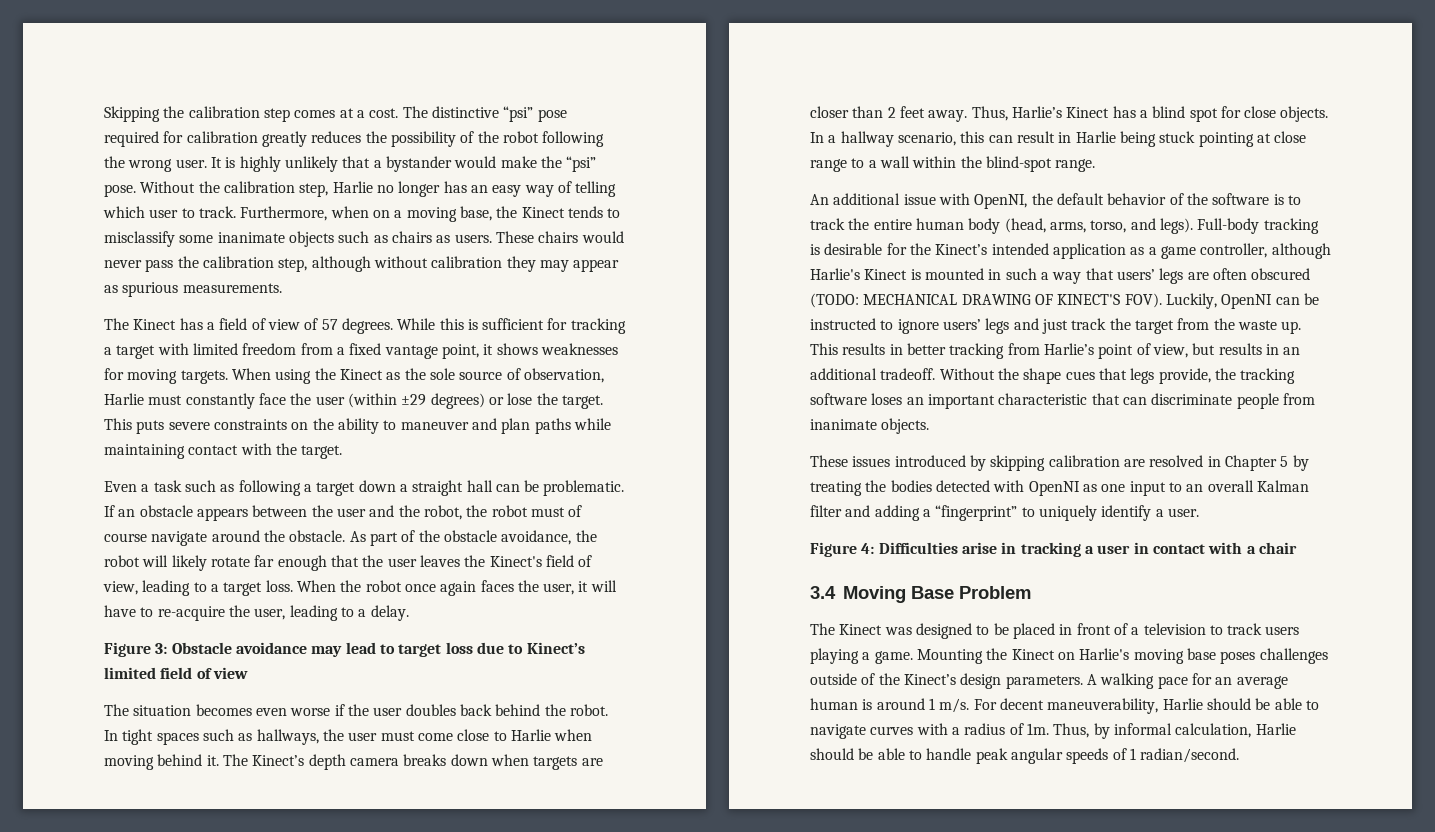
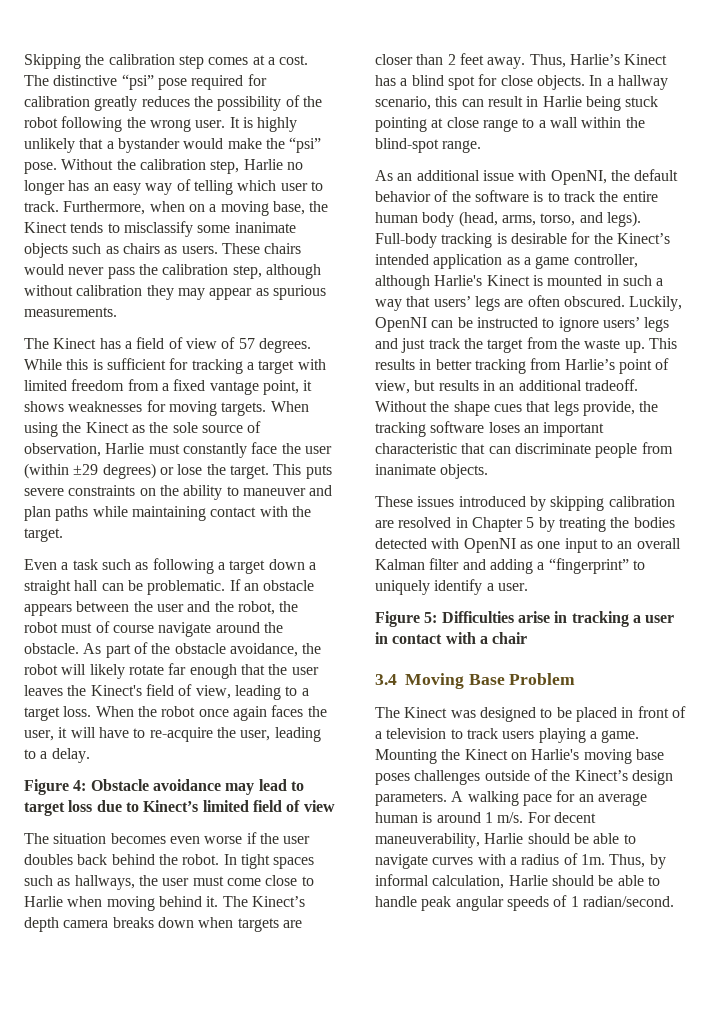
[155,643,168,654] 3: -> [73,780,87,791] 4:
[810,194,829,205] An -> [375,170,413,181] As an
[1251,268,1311,280] [810,293,1162,308] obscured (TODO: MECHANICAL DRAWING OF KINECT'S FOV). -> [563,296,625,307] obscured.
[861,543,875,554] 4: -> [424,612,438,623] 5:

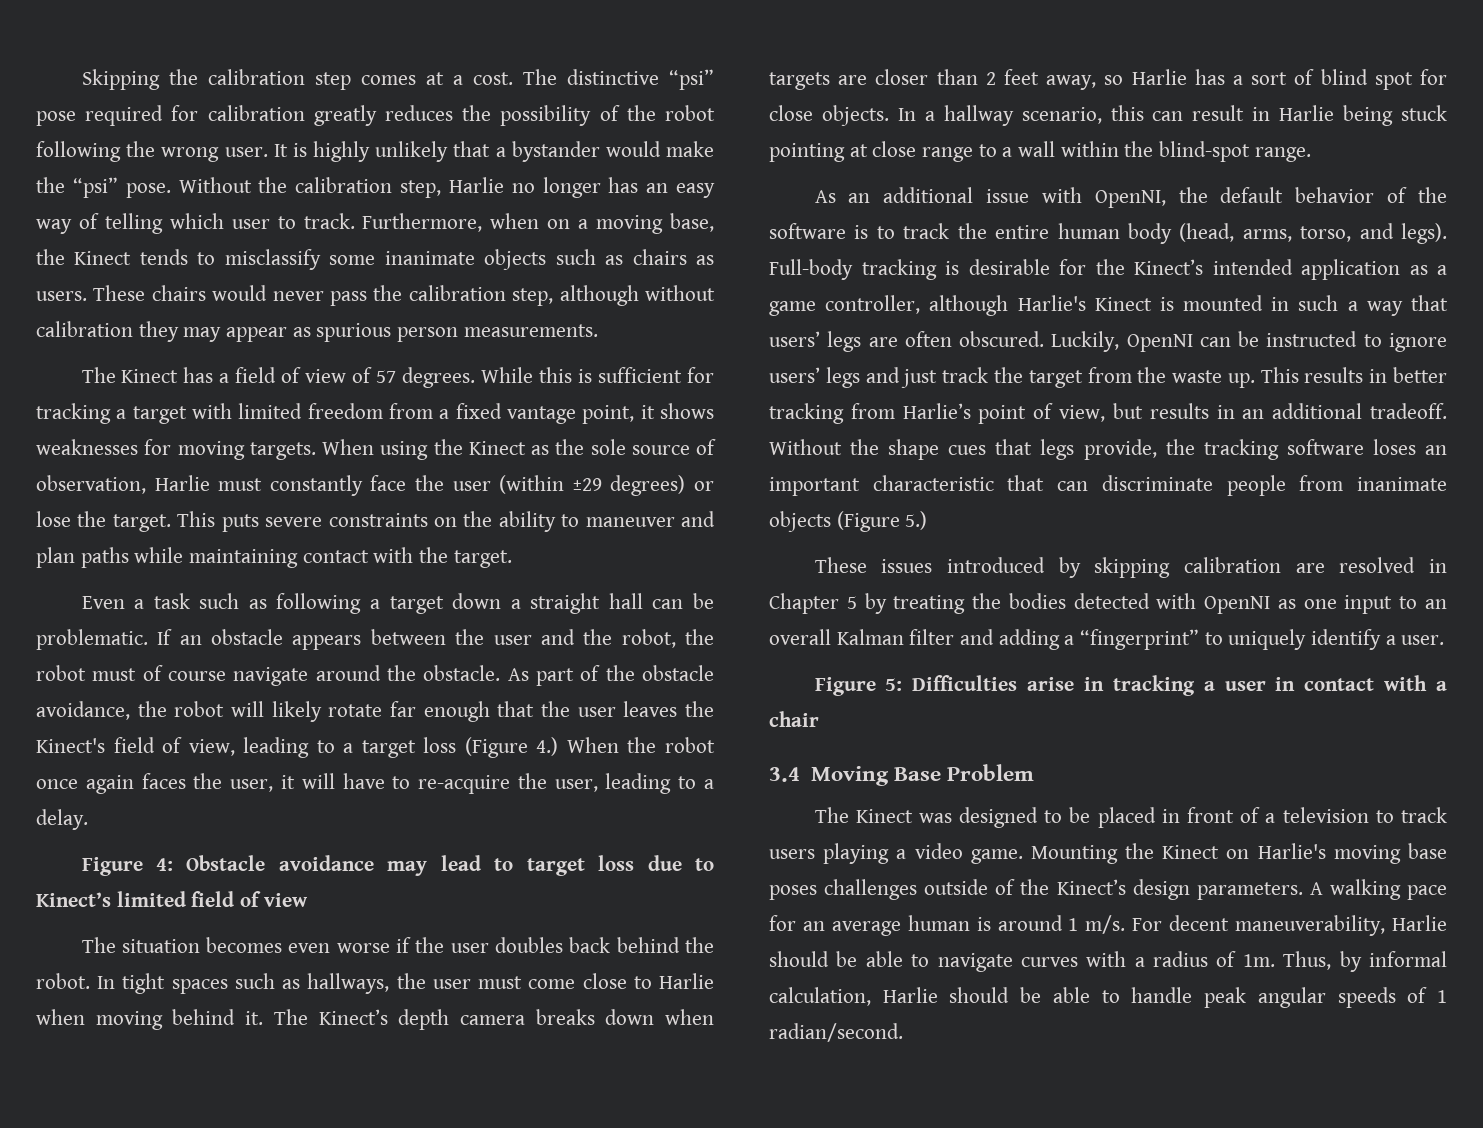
(326, 292) none -> [397,327,459,342] person
[63,706,92,717] loss. -> [423,737,559,758] loss (Figure 4.)
[487,54,668,69] [375,75,408,86] away. Thus, Harlie’s Kinect has a -> [1046,69,1315,90] away, so Harlie has a sort of
[440,464,489,479] objects. -> [769,511,928,532] objects (Figure 5.)
(597, 735) none -> [914,843,963,859] video

